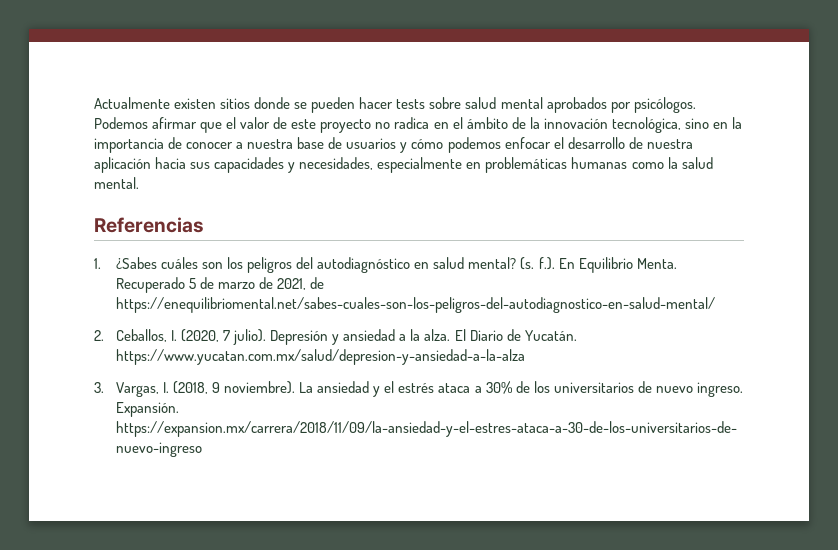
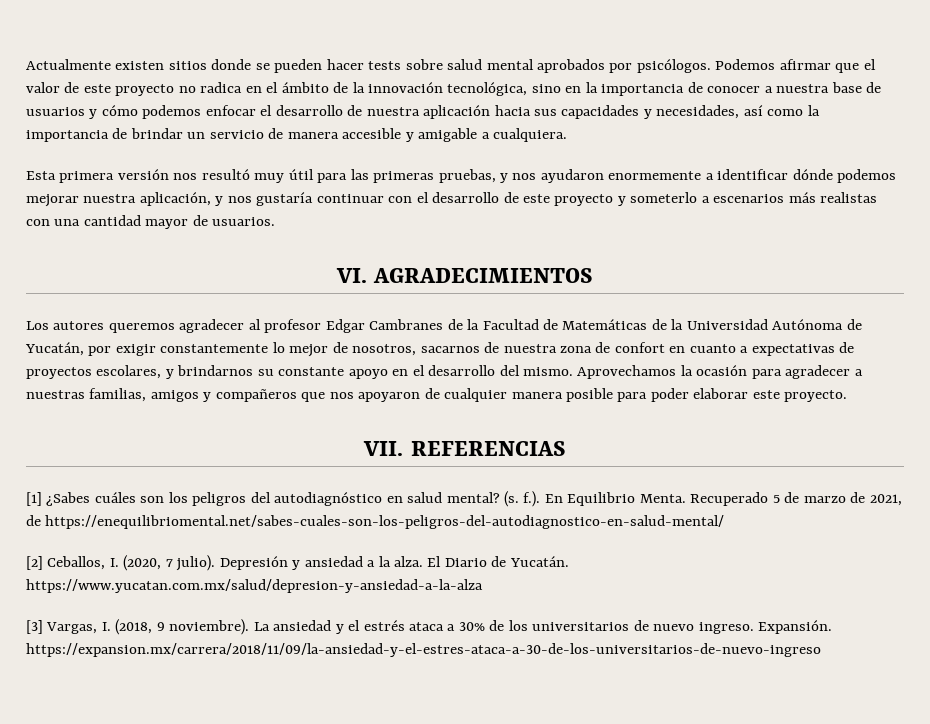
[377,157,713,173] [94,177,139,189] [94,217,204,233] [94,258,101,269] especialmente en problemáticas humanas como la salud mental. // Referencias // 1. -> [743,105,820,116] [26,128,568,142] [26,169,897,183] [26,192,878,207] [26,215,276,229] [335,268,594,283] [26,319,862,333] [25,342,855,357] [26,365,863,379] [26,388,848,402] [363,441,566,456] [26,492,42,506] así como la importancia de brindar un servicio de manera accesible y amigable a cualquiera. // Esta primera versión nos resultó muy útil para las primeras pruebas, y nos ayudaron enormemente a identificar dónde podemos mejorar nuestra aplicación, y nos gustaría continuar con el desarrollo de este proyecto y someterlo a escenarios más realistas con una cantidad mayor de usuarios. // VI. AGRADECIMIENTOS // Los autores queremos agradecer al profesor Edgar Cambranes de la Facultad de Matemáticas de la Universidad Autónoma de Yucatán, por exigir constantemente lo mejor de nosotros, sacarnos de nuestra zona de confort en cuanto a expectativas de proyectos escolares, y brindarnos su constante apoyo en el desarrollo del mismo. Aprovechamos la ocasión para agradecer a nuestras familias, amigos y compañeros que nos apoyaron de cualquier manera posible para poder elaborar este proyecto. // VII. REFERENCIAS // [1]
[94,330,104,341] 2. -> [26,556,43,570] [2]
[94,382,104,393] 3. -> [26,620,43,634] [3]

